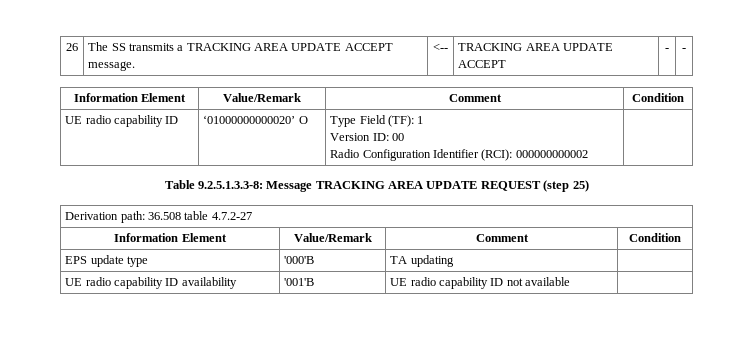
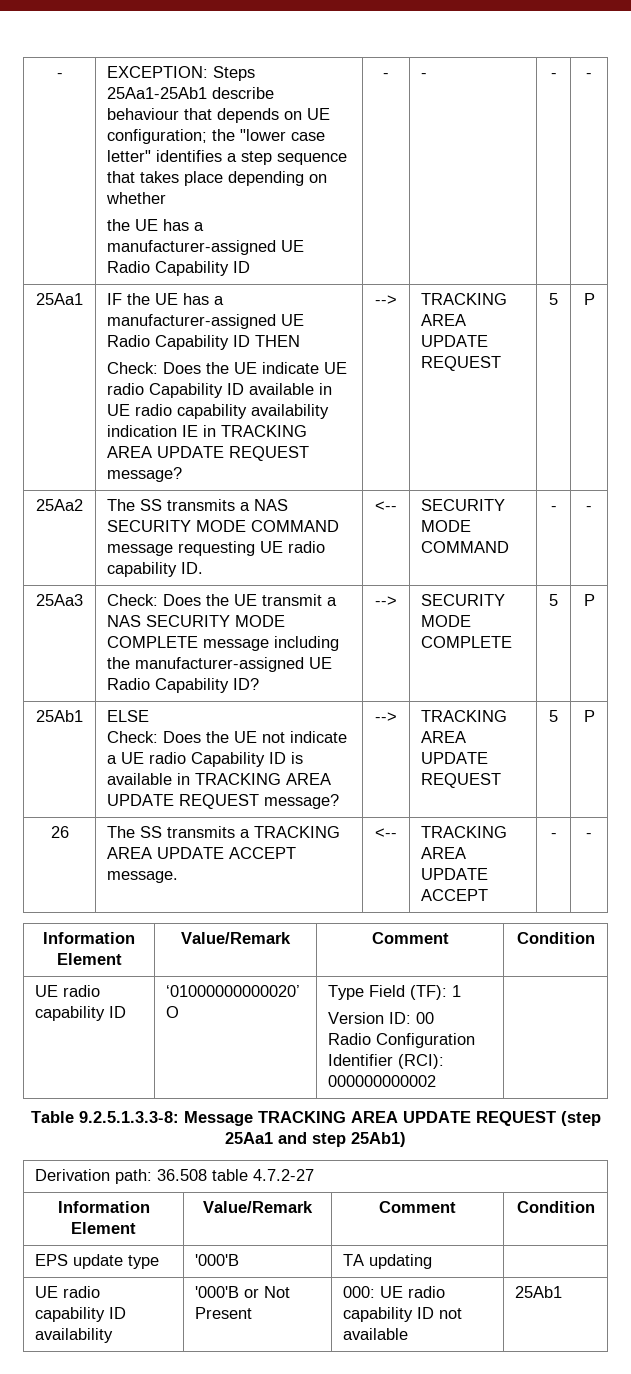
(66, 47) none -> [56,73,63,78] [107,66,256,81] [107,87,275,99] [107,108,331,123] [107,129,326,144] [107,150,348,165] [107,171,328,186] [106,192,167,204] [107,219,205,231] [107,240,305,255] [107,261,251,276] [383,73,389,78] [421,73,428,78] [550,73,557,78] [586,73,592,78] [36,293,83,305] [107,293,225,305] [107,314,305,329] [107,335,301,350] [107,362,348,374] [107,383,333,398] [107,404,330,419] [107,425,308,437] [107,446,310,461] [107,467,183,482] [375,295,397,305] [421,293,508,305] [421,314,467,326] [421,335,489,347] [421,356,502,371] [549,293,558,305] [583,293,595,305] [36,499,83,511] [107,499,289,511] [107,520,340,532] [107,541,326,556] [107,562,204,577] [375,501,397,511] [421,499,506,511] [421,520,472,532] [421,541,510,553] [550,506,557,511] [586,506,592,511] [36,594,83,606] [107,594,338,606] [107,615,286,627] [107,636,340,651] [107,657,333,672] [107,678,260,693] [375,596,397,606] [421,594,506,606] [421,615,472,627] [421,636,513,648] [549,594,558,606] [583,594,595,606] [36,710,83,722] [107,710,150,722] [107,731,348,743] [107,752,304,767] [107,773,332,785] [107,794,340,809] [375,712,397,722] [421,710,508,722] [421,731,467,743] [421,752,489,764] [421,773,502,788] [549,710,558,722] [583,710,595,722] - | EXCEPTION: Steps 25Aa1-25Ab1 describe behaviour that depends on UE configuration; the "lower case letter" identifies a step sequence that takes place depending on whether // the UE has a manufacturer-assigned UE Radio Capability ID | - | - | - | - // 25Aa1 | IF the UE has a manufacturer-assigned UE Radio Capability ID THEN // Check: Does the UE indicate UE radio Capability ID available in UE radio capability availability indication IE in TRACKING AREA UPDATE REQUEST message? | --> | TRACKING AREA UPDATE REQUEST | 5 | P // 25Aa2 | The SS transmits a NAS SECURITY MODE COMMAND message requesting UE radio capability ID. | <-- | SECURITY MODE COMMAND | - | - // 25Aa3 | Check: Does the UE transmit a NAS SECURITY MODE COMPLETE message including the manufacturer-assigned UE Radio Capability ID? | --> | SECURITY MODE COMPLETE | 5 | P // 25Ab1 | ELSE // Check: Does the UE not indicate a UE radio Capability ID is available in TRACKING AREA UPDATE REQUEST message? | --> | TRACKING AREA UPDATE REQUEST | 5 | P //
[572,180,589,192] 25) -> [225,1132,406,1147] 25Aa1 and step 25Ab1)
[284,278,315,286] '001'B | -> [195,1286,291,1298] [195,1307,253,1319] [343,1286,376,1298] '000'B or Not Present | 000:
(571, 281) none -> [515,1286,563,1298] 25Ab1

